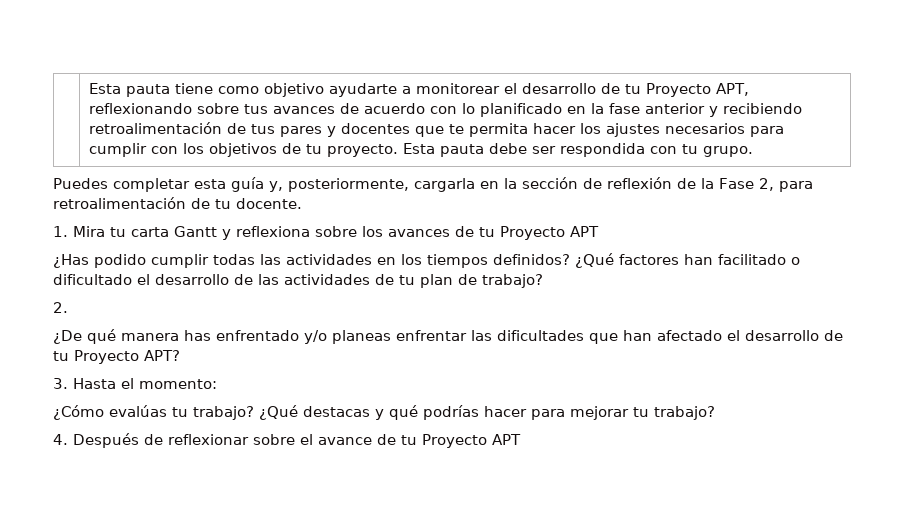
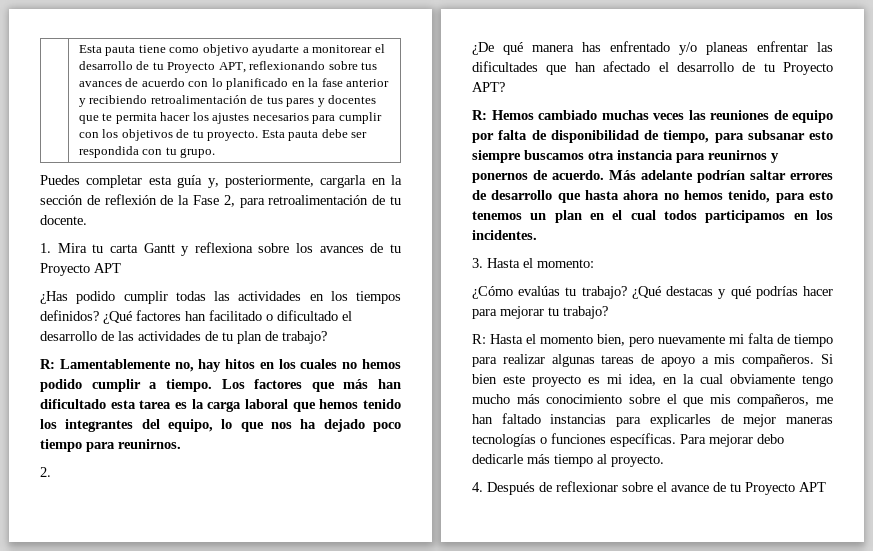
(543, 281) none -> [40,359,401,372] [40,379,401,392] [40,399,401,412] [40,419,401,432] [40,439,181,452] // R: Lamentablemente no, hay hitos en los cuales no hemos podido cumplir a tiempo. Los factores que más han dificultado esta tarea es la carga laboral que hemos tenido los integrantes del equipo, lo que nos ha dejado poco tiempo para reunirnos.
(180, 355) none -> [472,110,833,123] [472,130,833,143] [472,150,779,163] [472,170,833,183] [472,190,833,203] [472,210,833,223] [472,230,537,240] // R: Hemos cambiado muchas veces las reuniones de equipo por falta de disponibilidad de tiempo, para subsanar esto siempre buscamos otra instancia para reunirnos y ponernos de acuerdo. Más adelante podrían saltar errores de desarrollo que hasta ahora no hemos tenido, para esto tenemos un plan en el cual todos participamos en los incidentes.
(715, 413) none -> [472,333,833,347] [472,354,833,367] [472,374,833,387] [472,394,833,407] [472,413,833,427] [472,433,784,447] [472,454,664,467] // R: Hasta el momento bien, pero nuevamente mi falta de tiempo para realizar algunas tareas de apoyo a mis compañeros. Si bien este proyecto es mi idea, en la cual obviamente tengo mucho más conocimiento sobre el que mis compañeros, me han faltado instancias para explicarles de mejor maneras tecnologías o funciones específicas. Para mejorar debo dedicarle más tiempo al proyecto.

